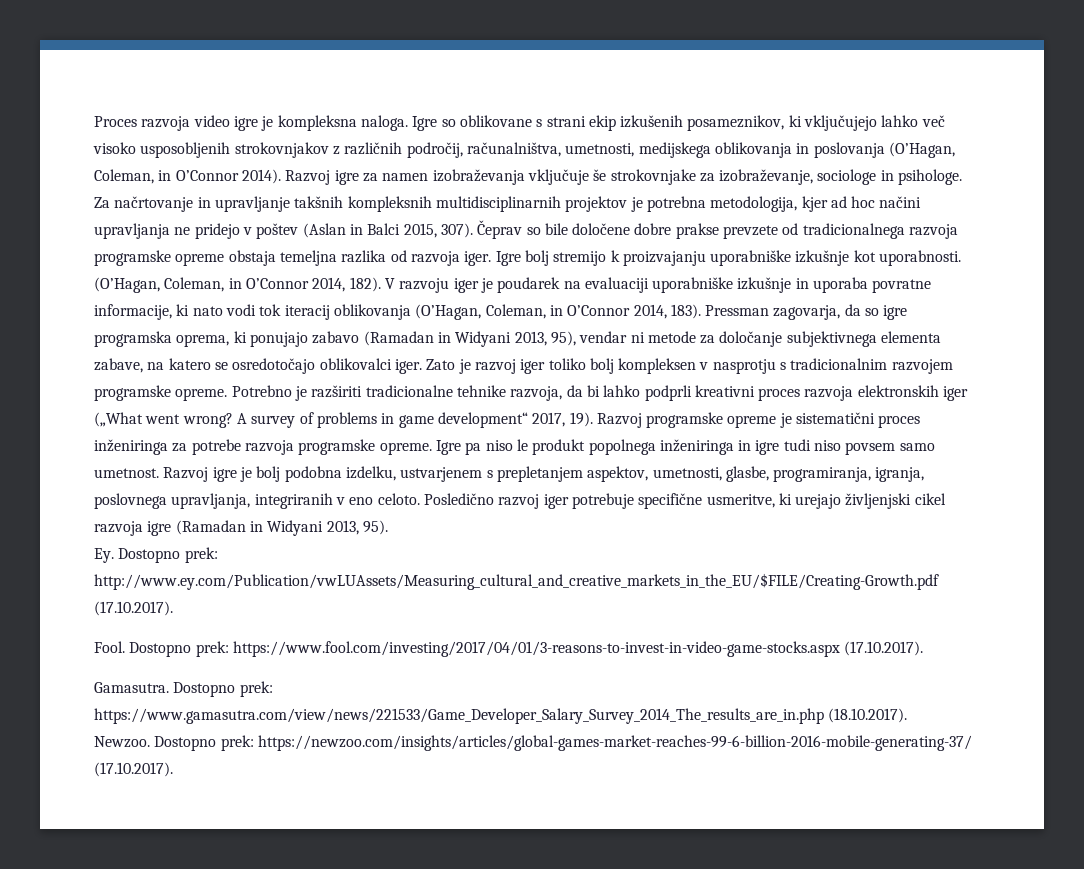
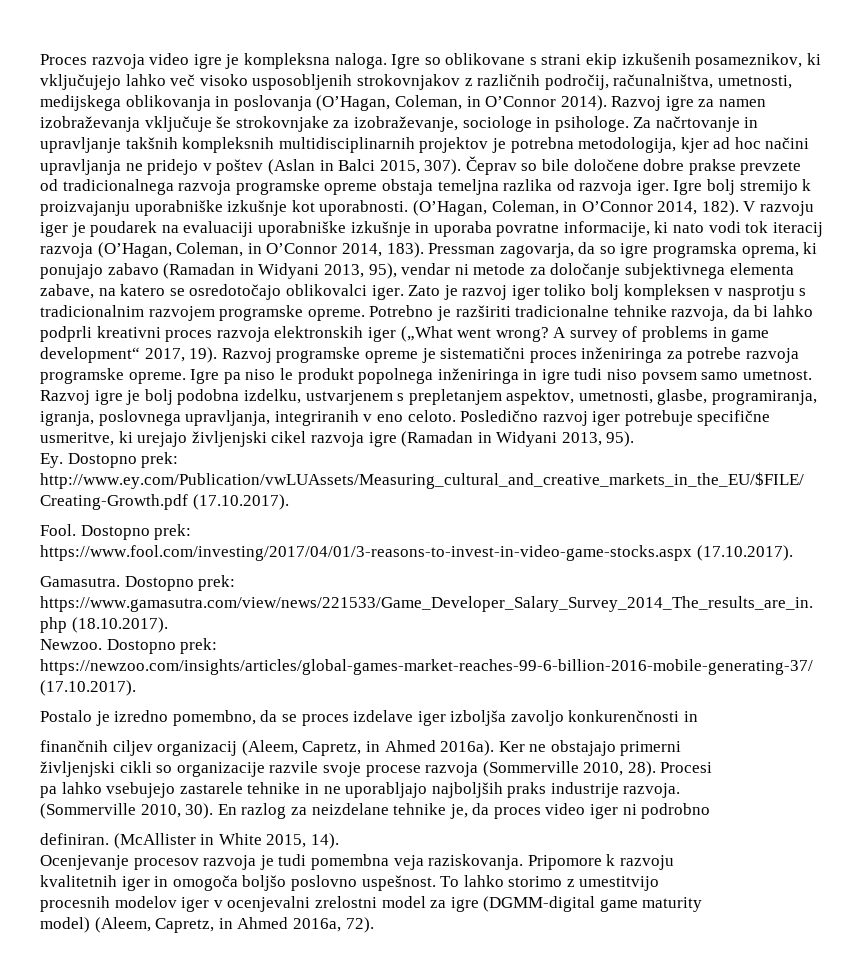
[333,304,411,320] oblikovanja -> [40,243,93,258] razvoja
(173, 769) none -> [40,710,699,726] [40,740,682,756] [40,761,713,777] [40,782,681,798] [40,803,711,819] [40,833,339,849] [40,854,674,870] [40,875,660,891] [40,896,703,912] [40,917,374,933] // Postalo je izredno pomembno, da se proces izdelave iger izboljša zavoljo konkurenčnosti in // finančnih ciljev organizacij (Aleem, Capretz, in Ahmed 2016a). Ker ne obstajajo primerni // življenjski cikli so organizacije razvile svoje procese razvoja (Sommerville 2010, 28). Procesi // pa lahko vsebujejo zastarele tehnike in ne uporabljajo najboljših praks industrije razvoja. // (Sommerville 2010, 30). En razlog za neizdelane tehnike je, da proces video iger ni podrobno // definiran. (McAllister in White 2015, 14). // Ocenjevanje procesov razvoja je tudi pomembna veja raziskovanja. Pripomore k razvoju // kvalitetnih iger in omogoča boljšo poslovno uspešnost. To lahko storimo z umestitvijo // procesnih modelov iger v ocenjevalni zrelostni model za igre (DGMM-digital game maturity // model) (Aleem, Capretz, in Ahmed 2016a, 72).

